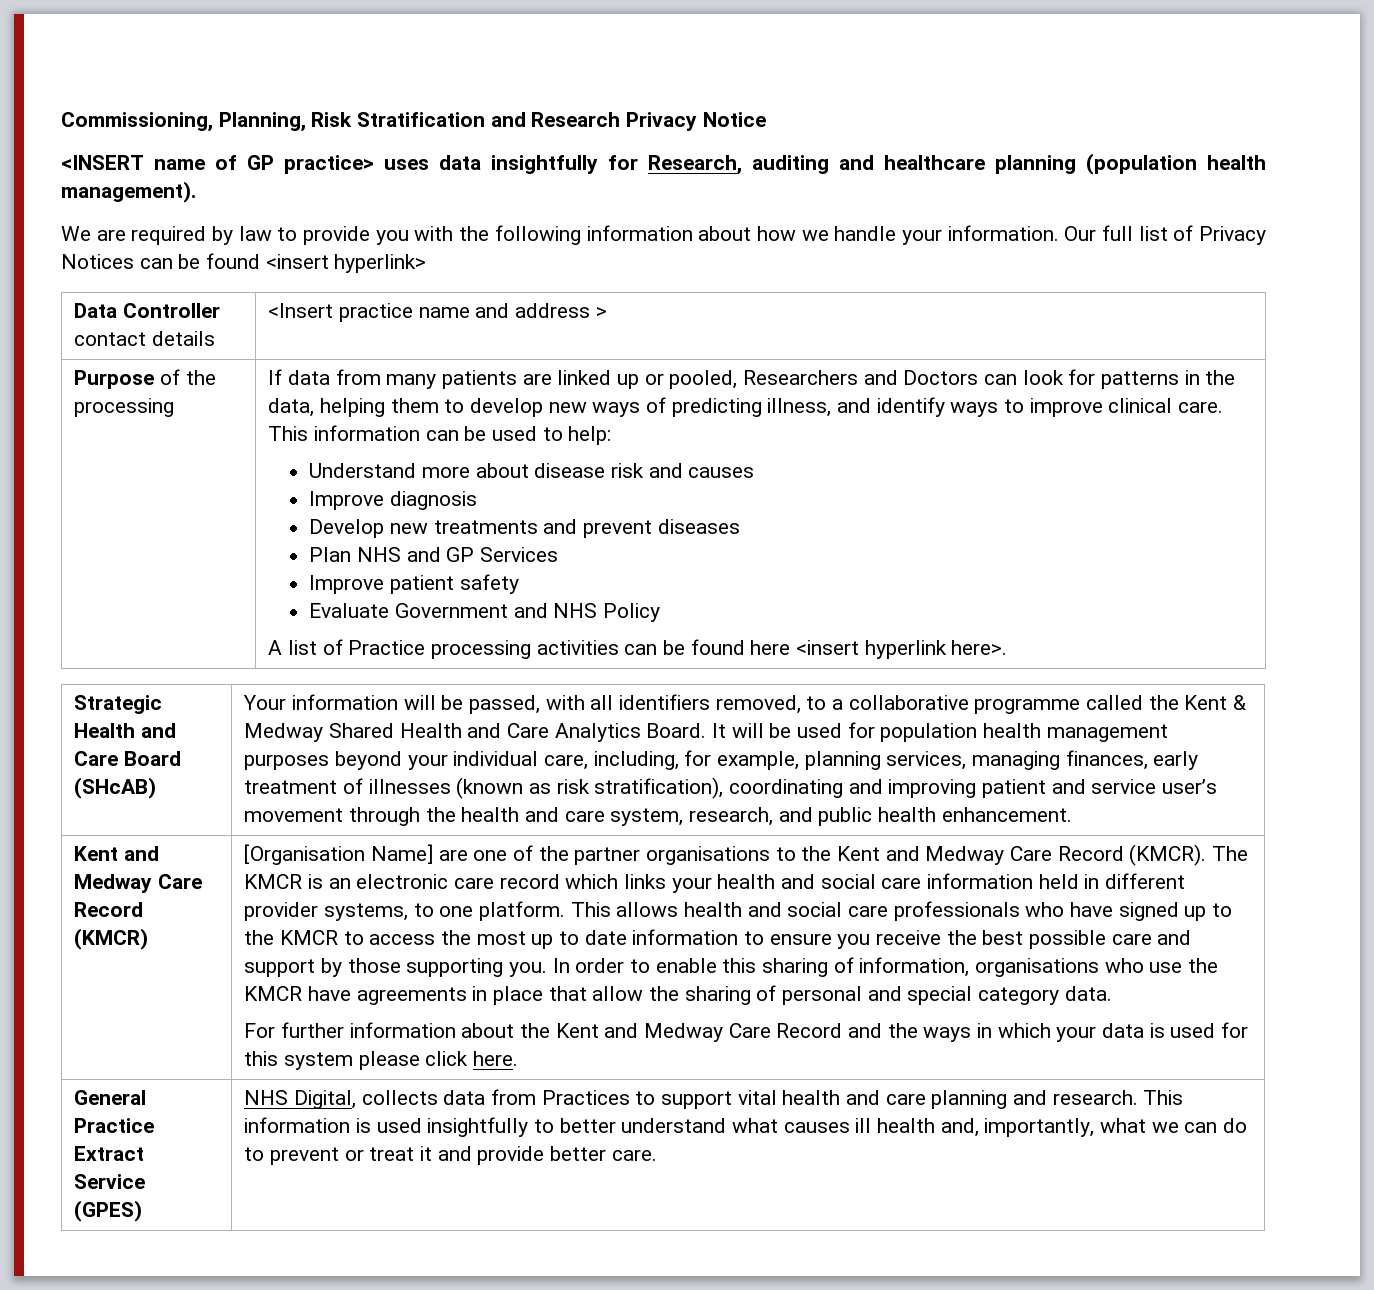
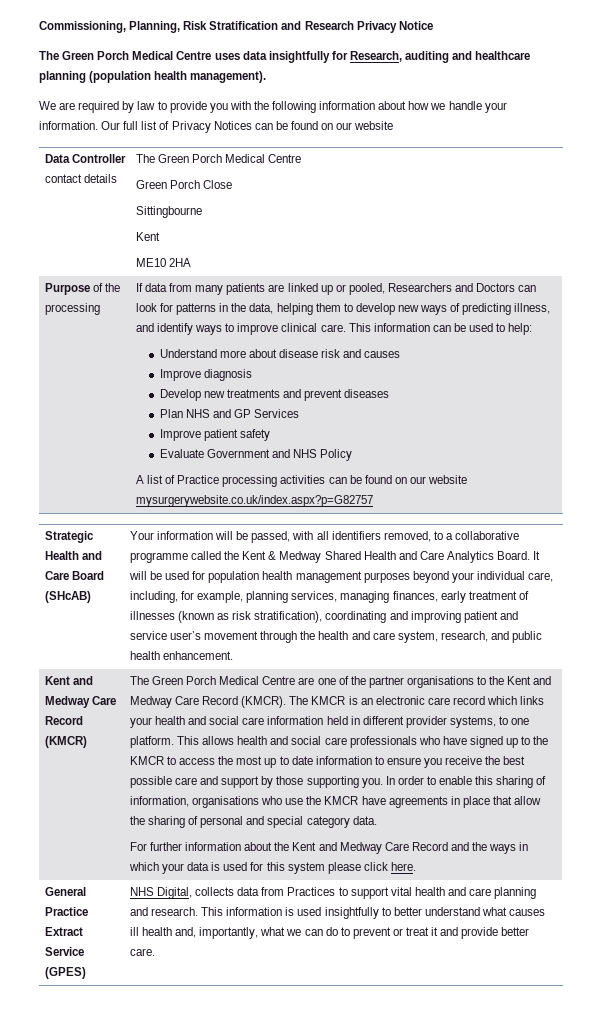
[61,155,374,174] <INSERT name of GP practice> -> [39,51,212,60] The Green Porch Medical Centre
[265,254,427,273] <insert hyperlink> -> [321,121,394,130] on our website
[268,303,607,322] <Insert practice name and address > -> [135,154,302,163] [135,180,233,189] [135,206,202,218] [135,232,160,241] [135,258,191,267] The Green Porch Medical Centre // Green Porch Close // Sittingbourne // Kent // ME10 2HA
[750,640,1008,659] here <insert hyperlink here>. -> [394,475,468,484] [135,495,373,507] on our website mysurgerywebsite.co.uk/index.aspx?p=G82757
[244,844,433,865] [Organisation Name] -> [129,676,296,685] The Green Porch Medical Centre

